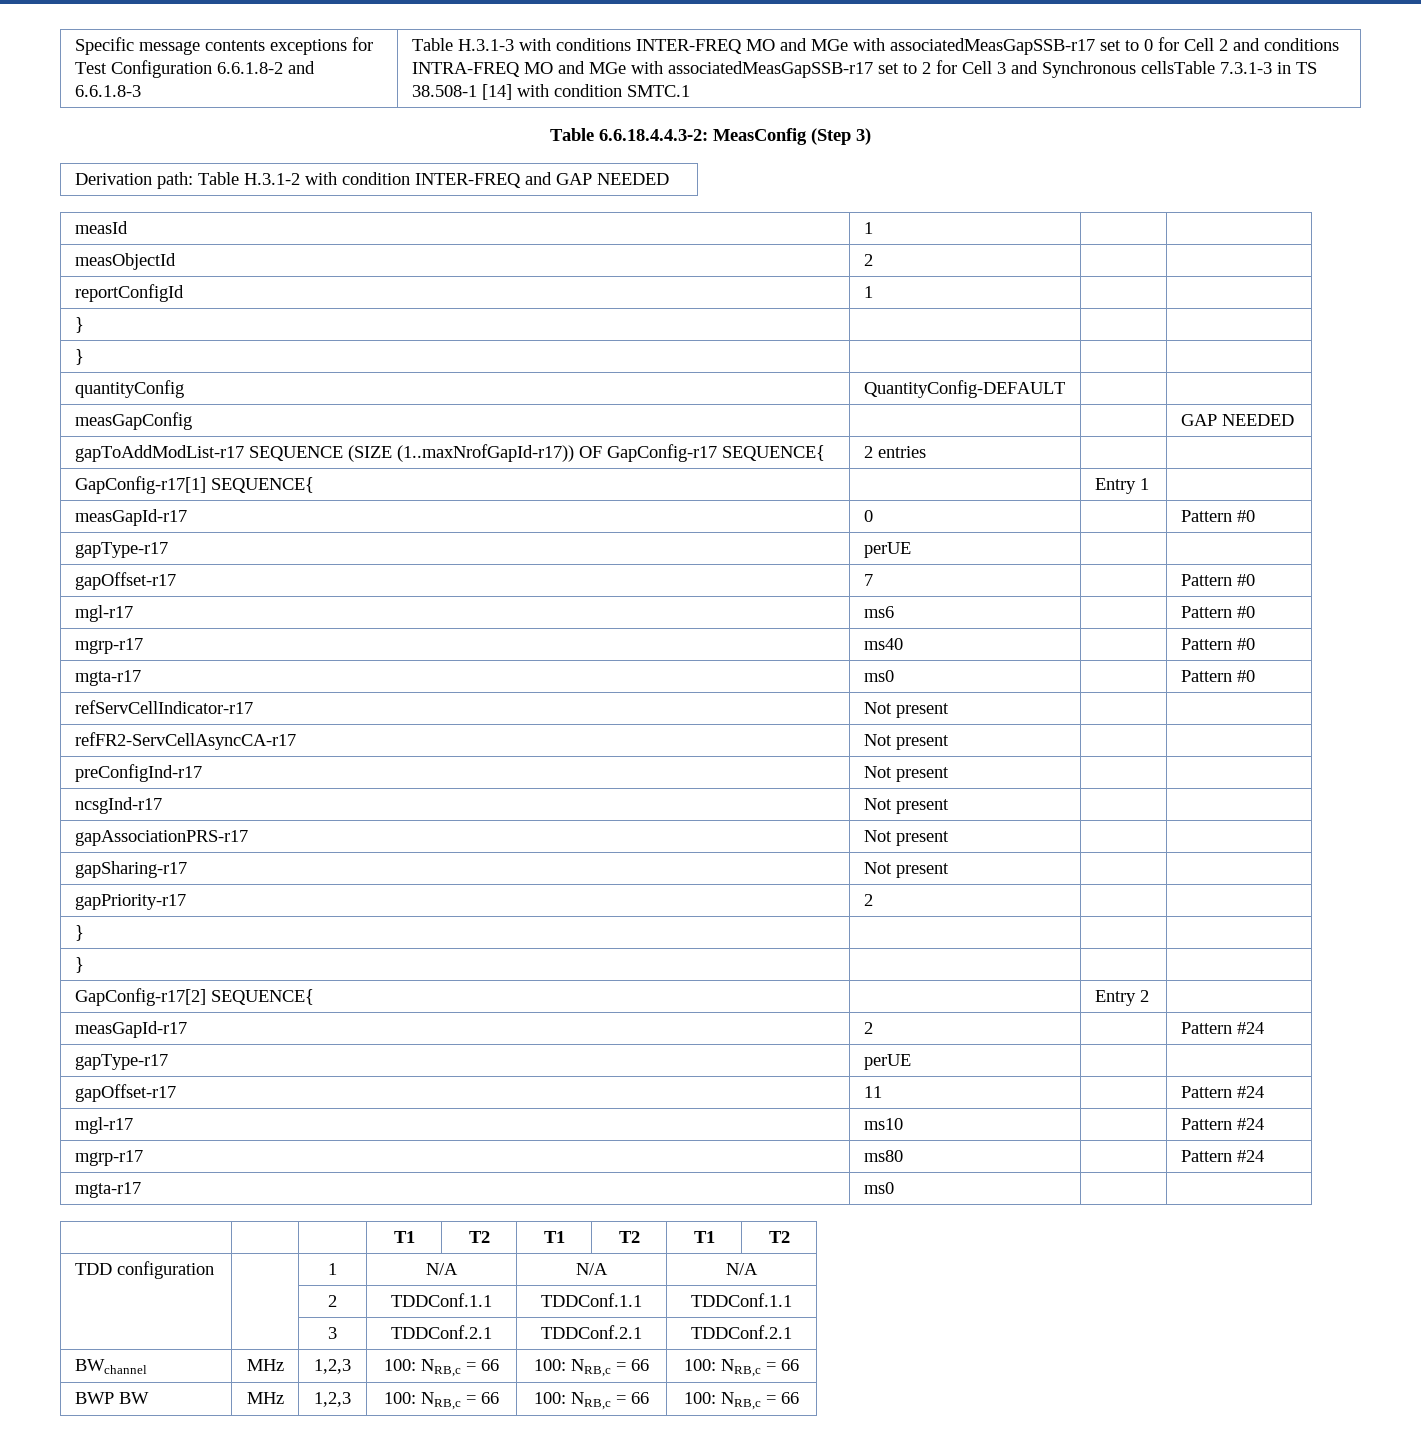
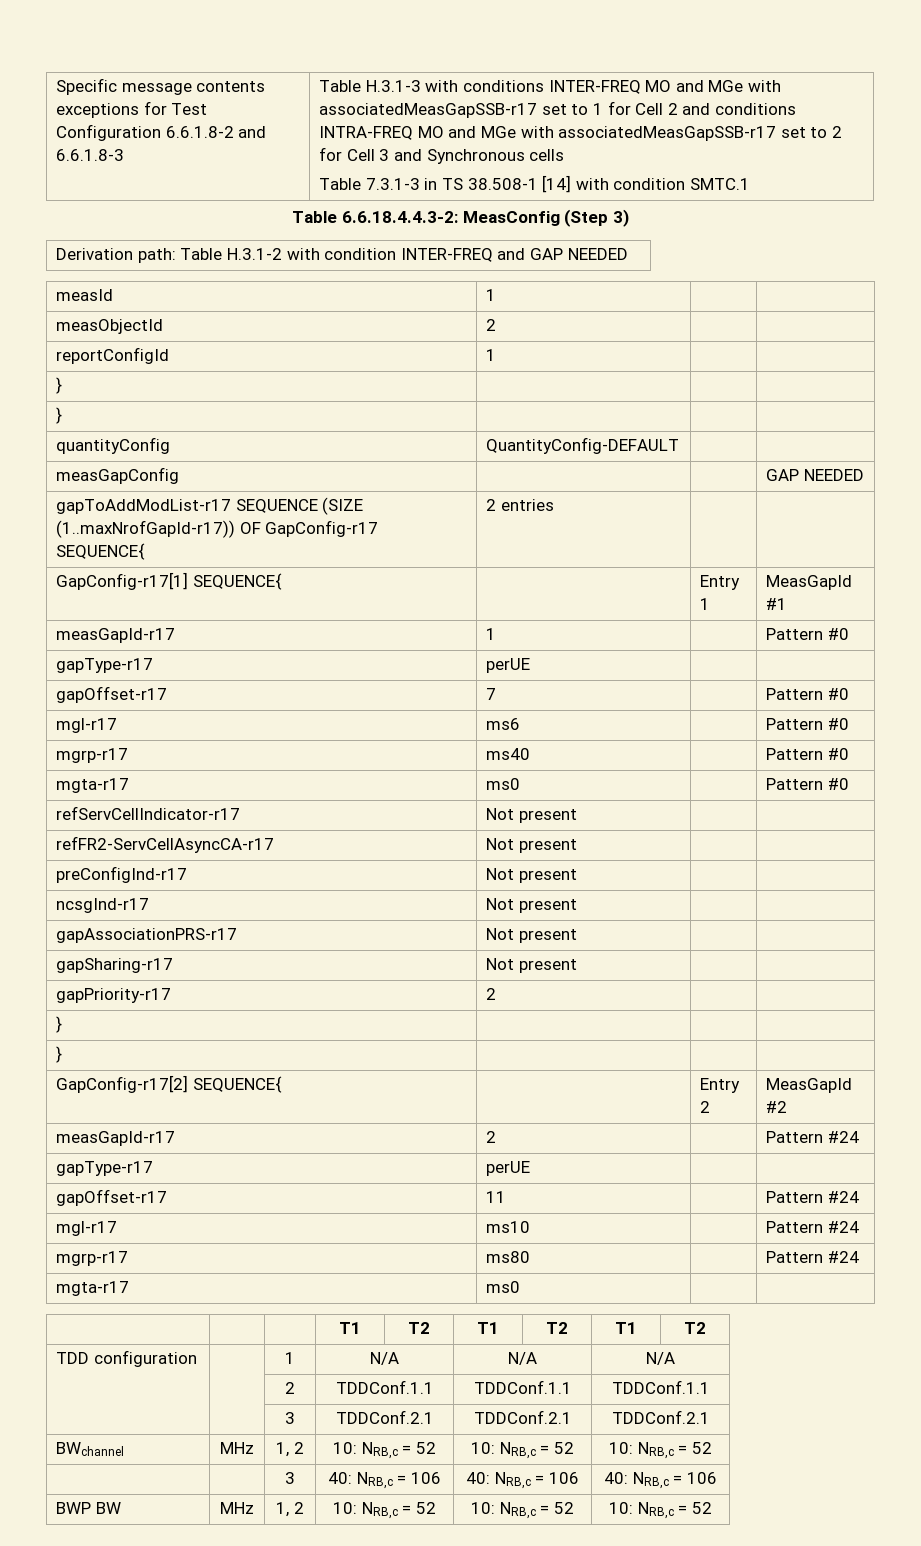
[1143,39,1153,51] 0 -> [592,103,603,115] 1
[1140,61,1215,74] cellsTable -> [529,149,565,161] [319,178,362,190] cells // Table
[74,509,187,526] [863,510,873,522] // measGapId-r17 | 0 -> [766,575,853,590] [766,598,788,610] [56,628,176,643] [486,628,497,640] MeasGapId #1 // measGapId-r17 | 1
(1149, 996) none -> [766,1078,853,1093] [766,1101,788,1113] MeasGapId #2
[314,1359,351,1374] [384,1359,499,1377] [534,1359,649,1377] [684,1359,799,1377] [74,1392,149,1404] [246,1392,284,1404] [314,1392,351,1407] [384,1392,499,1410] [534,1392,649,1410] [684,1392,799,1410] 1,2,3 | 100: NRB,c = 66 | 100: NRB,c = 66 | 100: NRB,c = 66 // BWP BW | MHz | 1,2,3 | 100: NRB,c = 66 | 100: NRB,c = 66 | 100: NRB,c = 66 -> [276,1442,304,1457] [333,1442,436,1459] [471,1442,574,1459] [609,1442,712,1459] [285,1472,295,1484] [328,1472,441,1489] [466,1472,579,1489] [604,1472,717,1489] [56,1502,121,1514] [220,1502,254,1514] [276,1502,304,1517] [333,1502,436,1519] [471,1502,574,1519] [609,1502,712,1519] 1, 2 | 10: NRB,c = 52 | 10: NRB,c = 52 | 10: NRB,c = 52 // | | 3 | 40: NRB,c = 106 | 40: NRB,c = 106 | 40: NRB,c = 106 // BWP BW | MHz | 1, 2 | 10: NRB,c = 52 | 10: NRB,c = 52 | 10: NRB,c = 52

